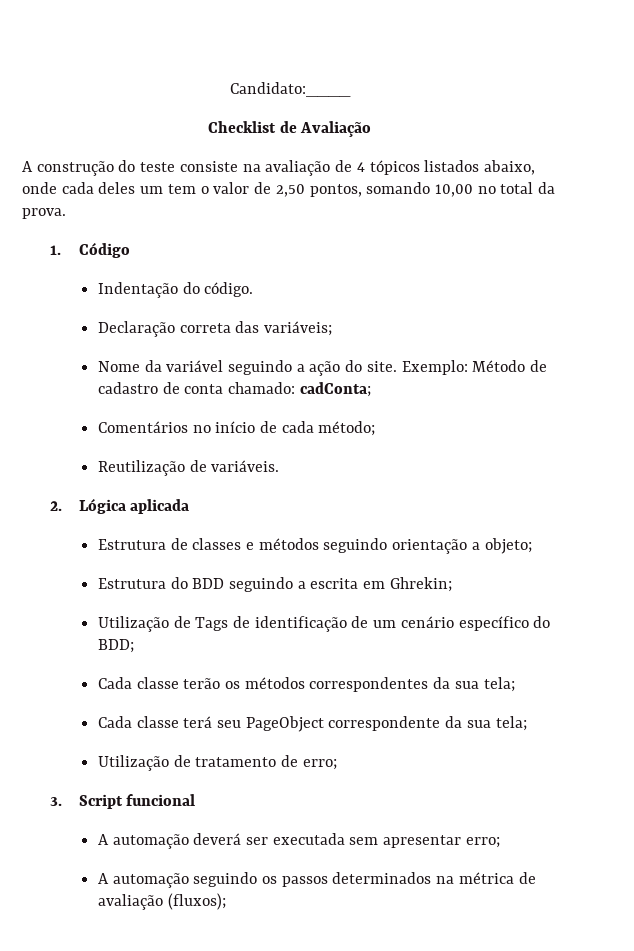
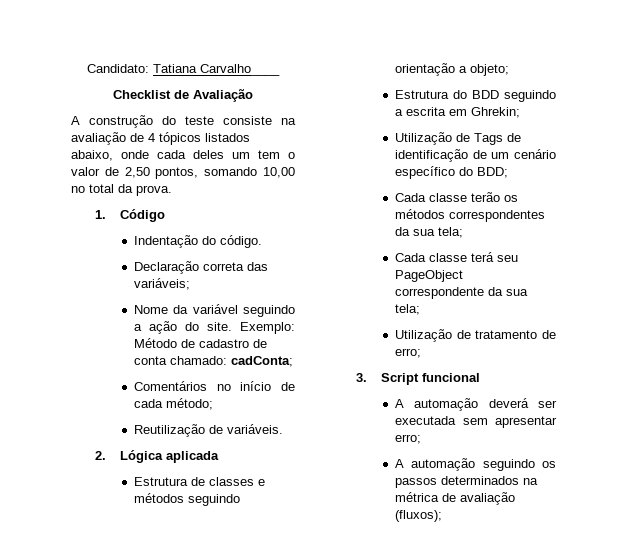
[229,82,351,97] Candidato:____ -> [87,64,280,76] Candidato: Tatiana Carvalho____

